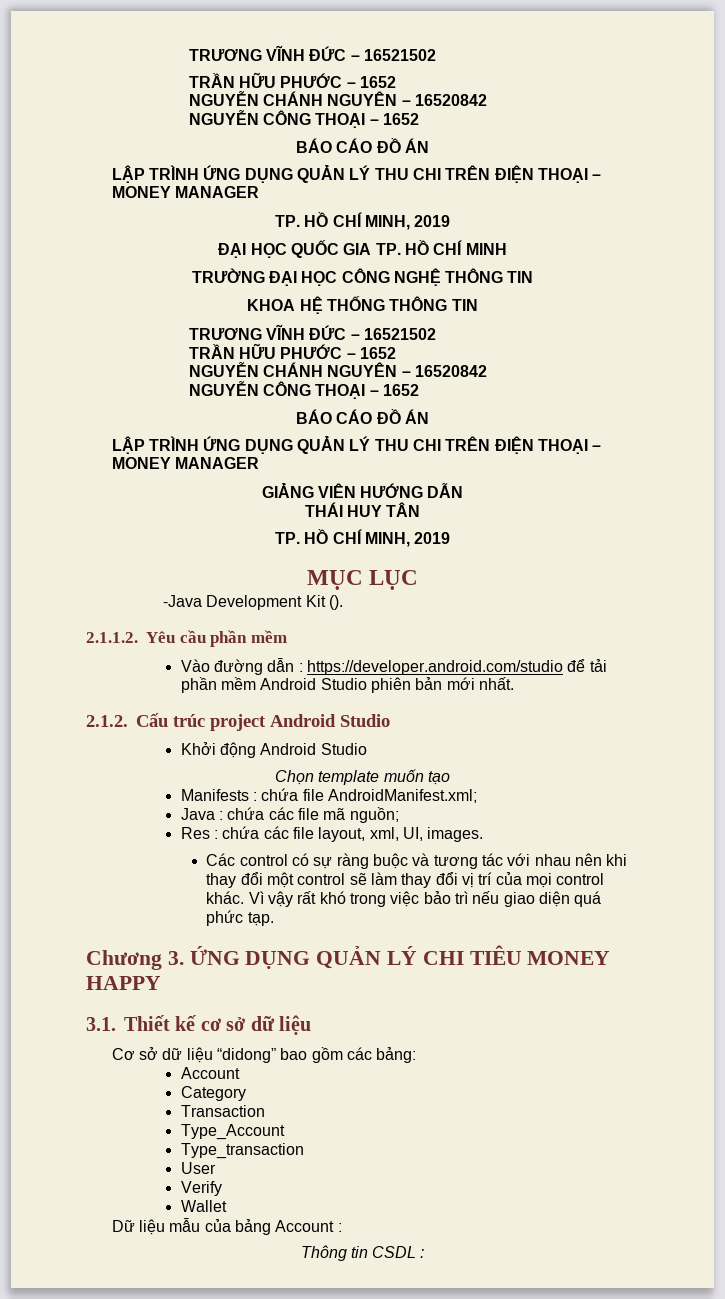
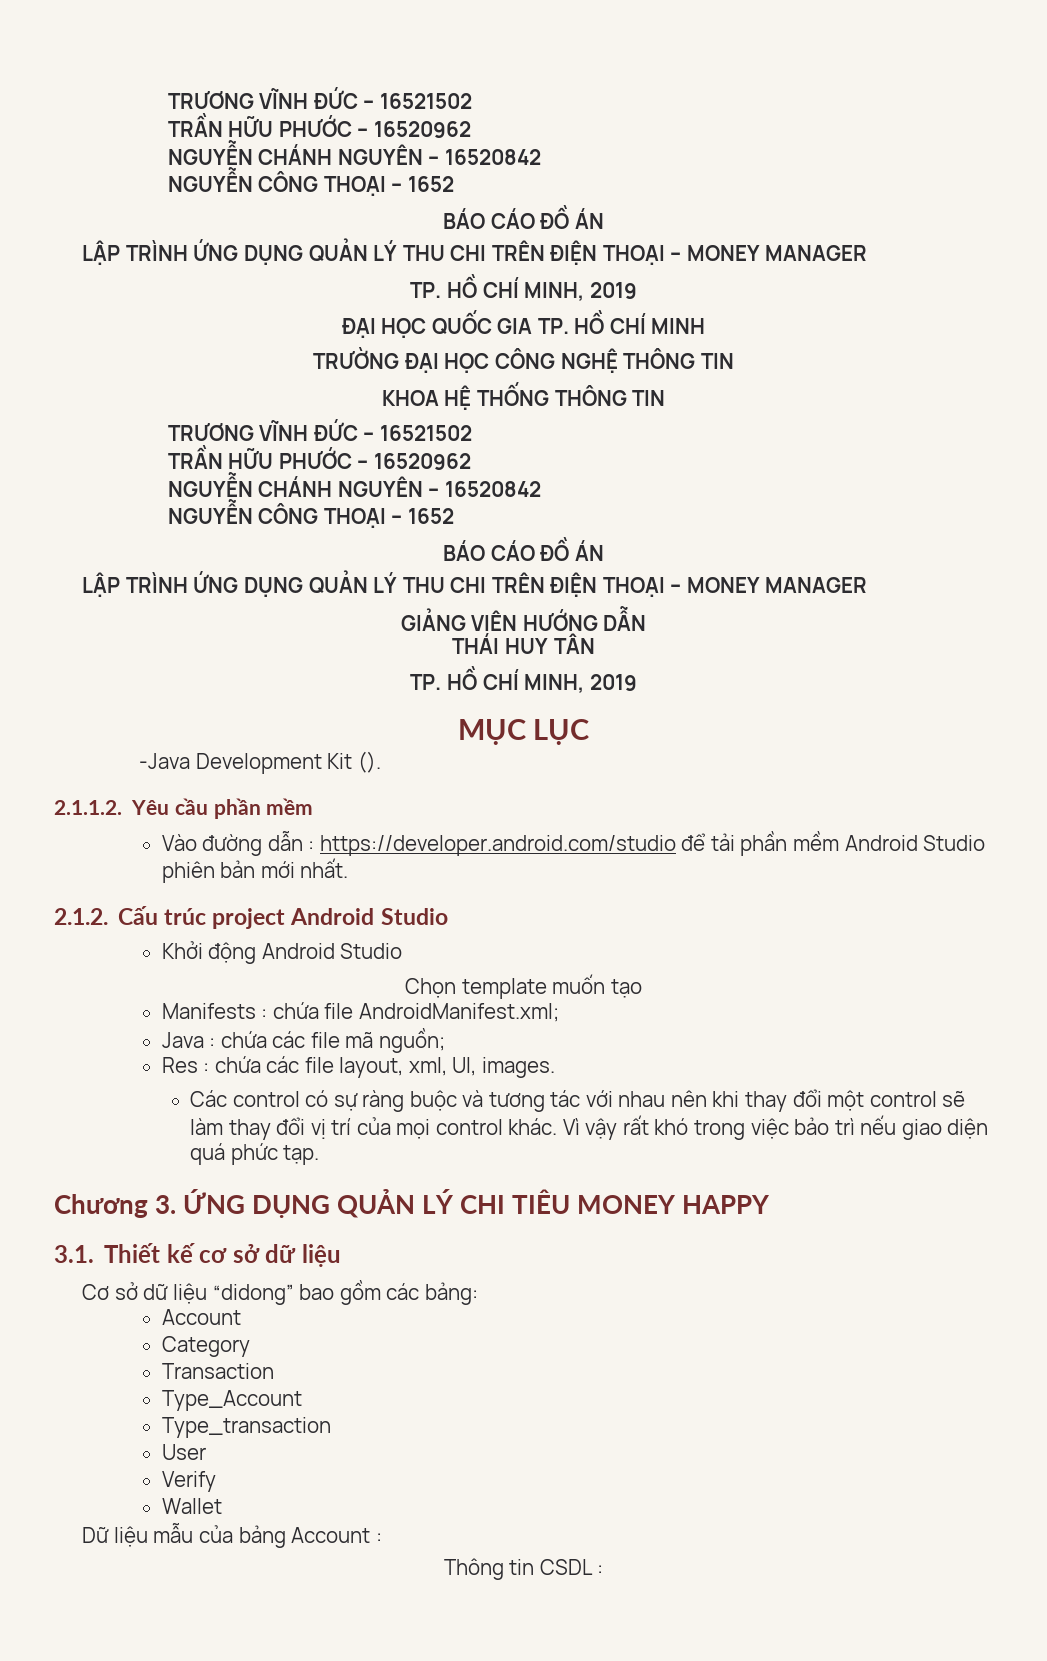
[188,45,436,61] [188,72,396,88] TRƯƠNG VĨNH ĐỨC – 16521502 // TRẦN HỮU PHƯỚC – 1652 -> [167,87,472,109] [167,113,471,138] TRƯƠNG VĨNH ĐỨC – 16521502 // TRẦN HỮU PHƯỚC – 16520962
[359,347,396,359] 1652 -> [373,453,471,470] 16520962

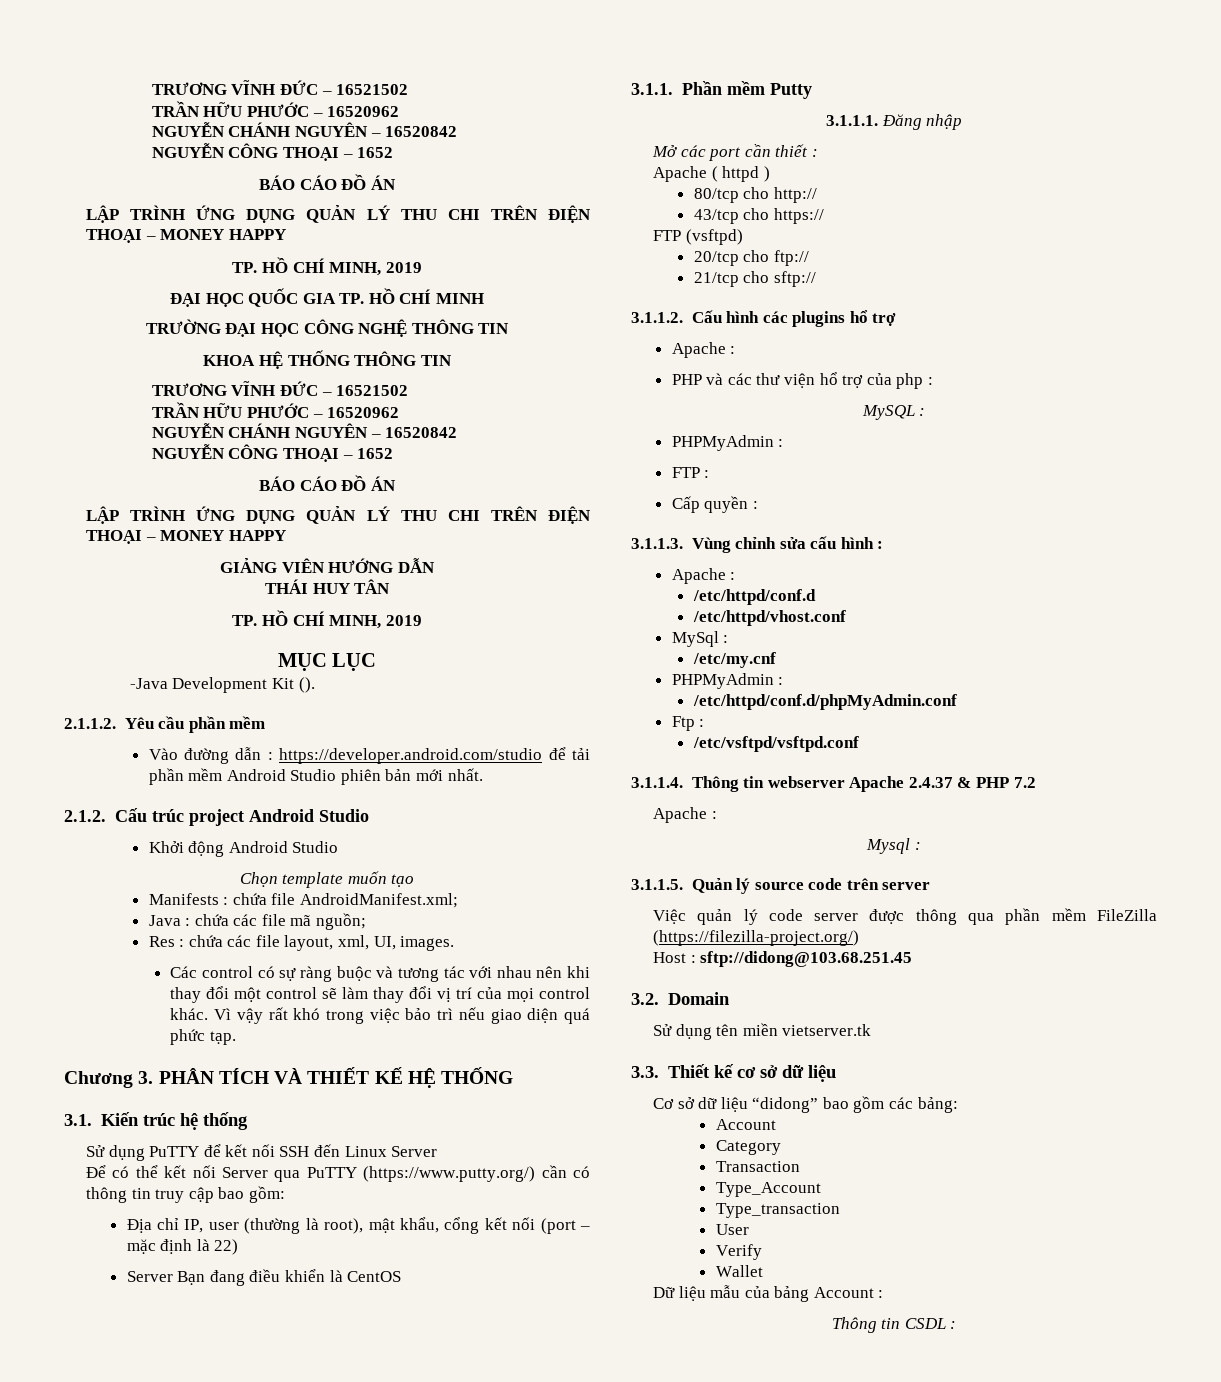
[765,245,868,261] MANAGER -> [228,229,286,240] HAPPY
[765,577,868,593] MANAGER -> [228,530,286,541] HAPPY
[183,1189,771,1218] [54,1245,94,1263] ỨNG DỤNG QUẢN LÝ CHI TIÊU MONEY HAPPY // 3.1. -> [158,1067,514,1088] [64,1112,248,1130] [85,1144,438,1161] [85,1165,590,1182] [85,1186,285,1203] [126,1217,590,1234] [126,1239,239,1255] [126,1269,402,1286] [631,81,812,99] [825,114,963,130] [651,144,818,161] [652,166,770,182] [693,187,817,203] [693,208,824,224] [652,229,743,245] [693,250,809,266] [693,271,816,287] [631,310,897,327] [671,342,736,358] [671,372,933,389] [861,405,926,420] [671,435,784,451] [671,467,710,478] [671,496,758,513] [631,536,884,553] [671,568,736,584] [692,589,816,605] [692,610,846,626] [671,631,729,647] [692,652,776,668] [671,673,784,689] [692,694,957,710] [671,716,705,731] [692,736,859,752] [631,776,1036,792] [652,807,717,823] [866,838,921,854] [631,878,931,894] [652,908,1157,925] [652,930,859,946] [652,951,913,967] [631,992,730,1005] [652,1023,872,1040] [631,1066,659,1078] PHÂN TÍCH VÀ THIẾT KẾ HỆ THỐNG // 3.1. Kiến trúc hệ thống // Sử dụng PuTTY để kết nối SSH đến Linux Server // Để có thể kết nối Server qua PuTTY (https://www.putty.org/) cần có thông tin truy cập bao gồm: // Địa chỉ IP, user (thường là root), mật khẩu, cổng kết nối (port – mặc định là 22) // Server Bạn đang điều khiển là CentOS // 3.1.1. Phần mềm Putty // 3.1.1.1. Đăng nhập // Mở các port cần thiết : // Apache ( httpd ) // 80/tcp cho http:// // 43/tcp cho https:// // FTP (vsftpd) // 20/tcp cho ftp:// // 21/tcp cho sftp:// // 3.1.1.2. Cấu hình các plugins hổ trợ // Apache : // PHP và các thư viện hổ trợ của php : // MySQL : // PHPMyAdmin : // FTP : // Cấp quyền : // 3.1.1.3. Vùng chỉnh sửa cấu hình : // Apache : // /etc/httpd/conf.d // /etc/httpd/vhost.conf // MySql : // /etc/my.cnf // PHPMyAdmin : // /etc/httpd/conf.d/phpMyAdmin.conf // Ftp : // /etc/vsftpd/vsftpd.conf // 3.1.1.4. Thông tin webserver Apache 2.4.37 & PHP 7.2 // Apache : // Mysql : // 3.1.1.5. Quản lý source code trên server // Việc quản lý code server được thông qua phần mềm FileZilla (https://filezilla-project.org/) // Host : sftp://didong@103.68.251.45 // 3.2. Domain // Sử dụng tên miền vietserver.tk // 3.3.

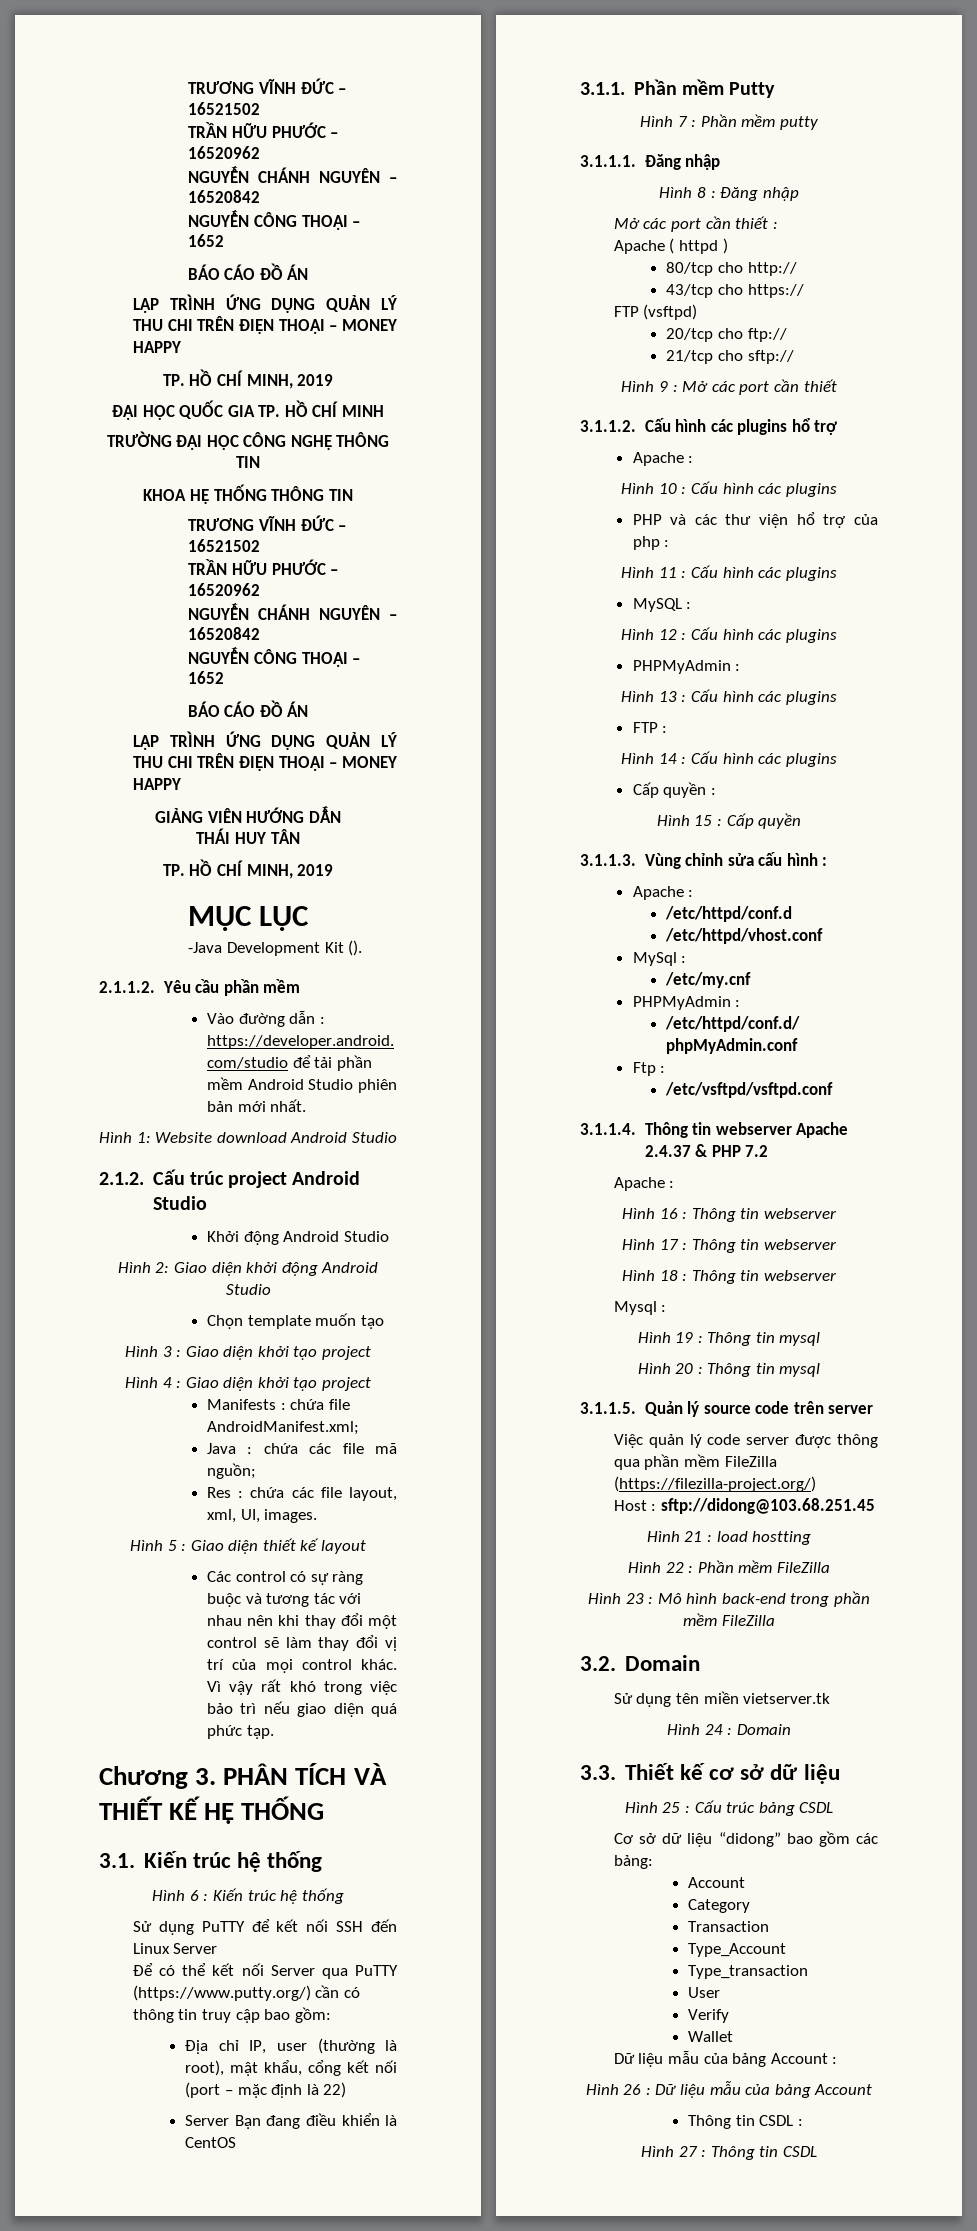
(483, 774) none -> [99,1132,397,1143] // Hình 1: Website download Android Studio
[239,871,415,888] Chọn template muốn tạo -> [117,1262,379,1276] [225,1284,271,1295] [207,1313,384,1329] [124,1346,372,1360] [124,1377,372,1391] Hình 2: Giao diện khởi động Android Studio // Chọn template muốn tạo // Hình 3 : Giao diện khởi tạo project // Hình 4 : Giao diện khởi tạo project
(455, 943) none -> [129,1538,367,1554] // Hình 5 : Giao diện thiết kế layout
(248, 1121) none -> [152,1888,344,1904] // Hình 6 : Kiến trúc hệ thống
[825,115,878,126] 3.1.1.1. -> [640,114,818,130] [580,154,721,170] [659,187,716,198] Hình 7 : Phần mềm putty // 3.1.1.1. Đăng nhập // Hình 8 :
(816, 279) none -> [621,379,837,395] // Hình 9 : Mở các port cần thiết
(736, 350) none -> [621,481,837,497] // Hình 10 : Cấu hình các plugins
[861,405,926,420] [671,435,784,451] [671,467,710,478] [671,496,758,513] MySQL : // PHPMyAdmin : // FTP : // Cấp quyền : -> [621,565,837,581] [632,598,692,612] [621,627,837,643] [632,660,741,674] [621,689,837,705] [632,722,668,733] [621,751,837,767] [632,782,716,798] [656,813,802,829] Hình 11 : Cấu hình các plugins // MySQL : // Hình 12 : Cấu hình các plugins // PHPMyAdmin : // Hình 13 : Cấu hình các plugins // FTP : // Hình 14 : Cấu hình các plugins // Cấp quyền : // Hình 15 : Cấp quyền
[866,838,921,854] Mysql : -> [622,1208,836,1222] [622,1239,836,1253] [622,1270,836,1284] [613,1301,667,1315] [637,1332,821,1346] [637,1363,821,1377] Hình 16 : Thông tin webserver // Hình 17 : Thông tin webserver // Hình 18 : Thông tin webserver // Mysql : // Hình 19 : Thông tin mysql // Hình 20 : Thông tin mysql
(913, 959) none -> [646,1531,812,1545] [628,1560,830,1573] [587,1591,871,1607] [683,1613,775,1626] // Hình 21 : load hostting // Hình 22 : Phần mềm FileZilla // Hình 23 : Mô hình back-end trong phần mềm FileZilla
(872, 1030) none -> [667,1724,791,1735] // Hình 24 : Domain
(836, 1073) none -> [624,1800,834,1816] // Hình 25 : Cấu trúc bảng CSDL
[831,1317,957,1333] Thông tin CSDL : -> [585,2081,873,2098] [688,2115,803,2129] [641,2146,817,2160] Hình 26 : Dữ liệu mẫu của bảng Account // Thông tin CSDL : // Hình 27 : Thông tin CSDL

